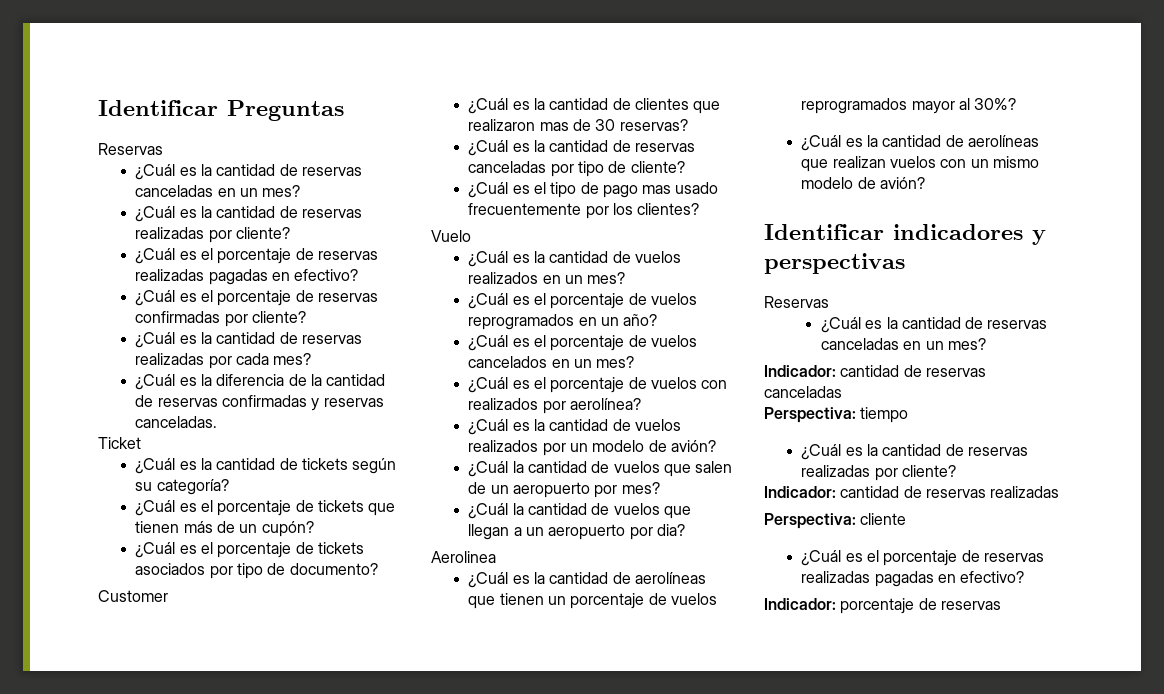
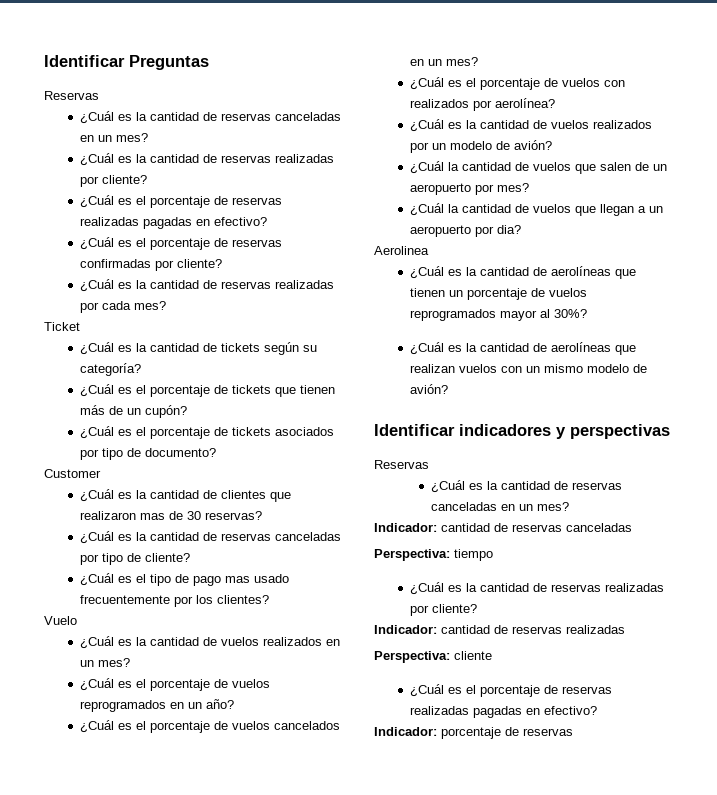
[135,374,386,390] [135,395,384,411] [135,416,218,428] // ¿Cuál es la diferencia de la cantidad de reservas confirmadas y reservas canceladas. -> (166, 305) none

